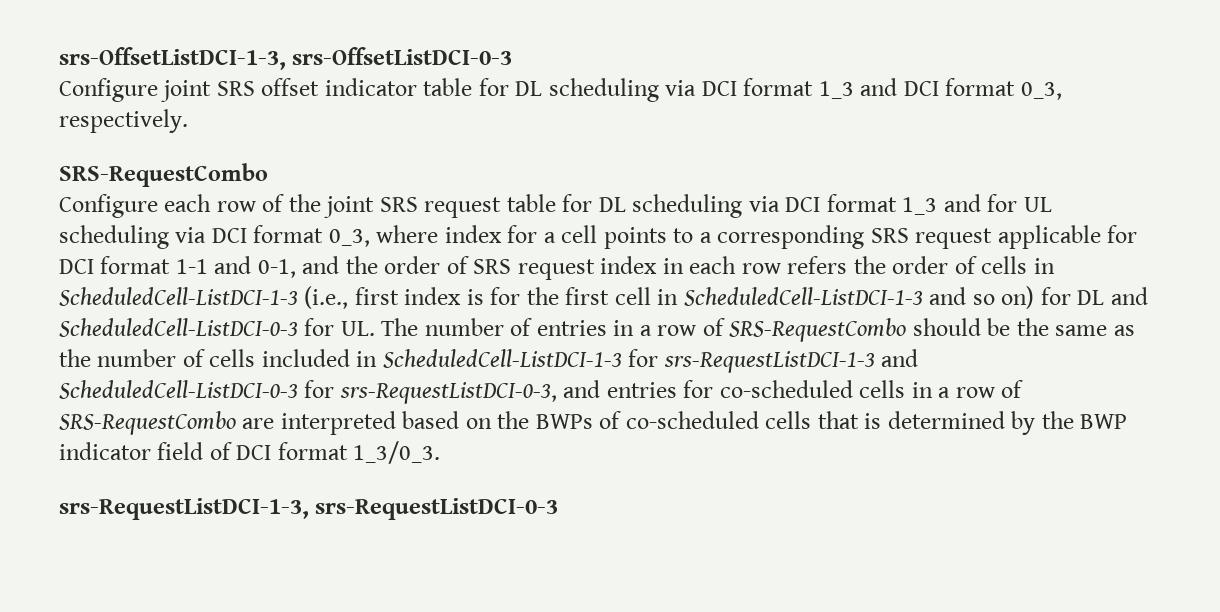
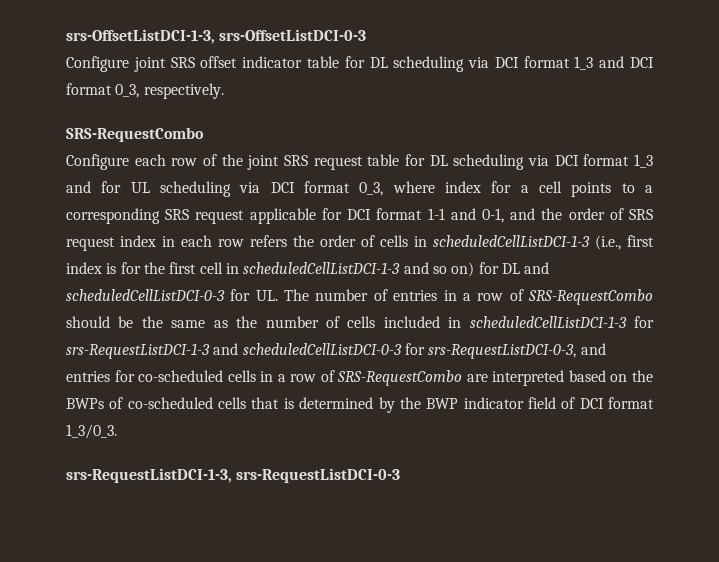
[59,287,298,306] ScheduledCell-ListDCI-1-3 -> [433,235,590,247] scheduledCellListDCI-1-3
[683,287,923,306] ScheduledCell-ListDCI-1-3 -> [243,262,401,274] scheduledCellListDCI-1-3
[59,318,298,337] ScheduledCell-ListDCI-0-3 -> [66,289,225,301] scheduledCellListDCI-0-3
[382,349,622,368] ScheduledCell-ListDCI-1-3 -> [469,316,627,328] scheduledCellListDCI-1-3
[59,380,298,399] ScheduledCell-ListDCI-0-3 -> [242,343,402,355] scheduledCellListDCI-0-3

